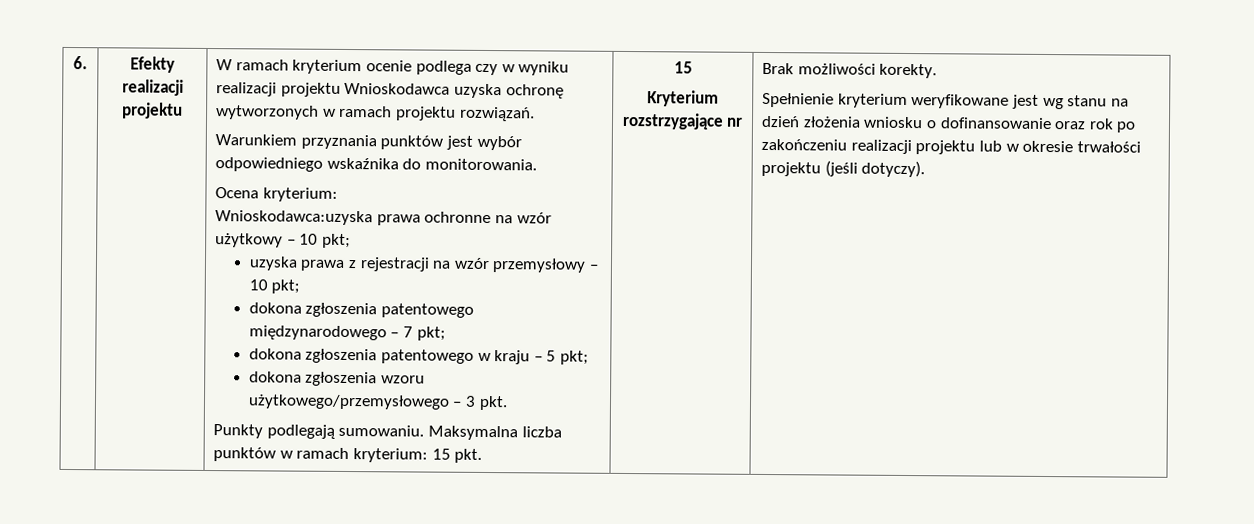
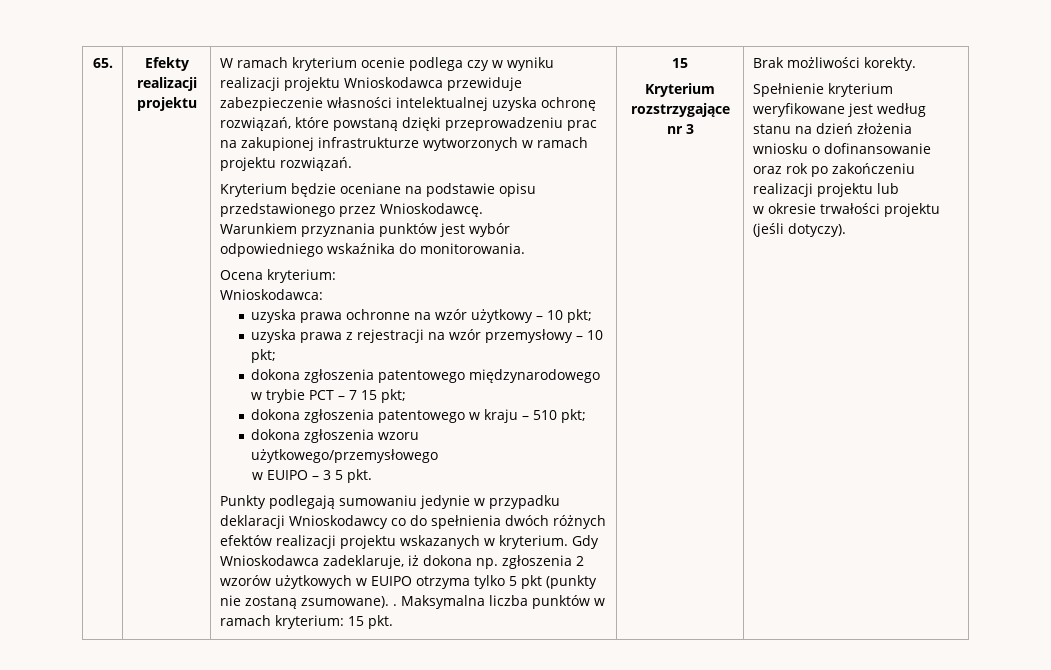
[73,56,88,70] 6. -> [92,58,113,68] 65.
[453,83,564,99] uzyska ochronę -> [446,77,522,91] [219,97,596,111] [219,117,597,131] [219,137,419,151] przewiduje zabezpieczenie własności intelektualnej uzyska ochronę rozwiązań, które powstaną dzięki przeprowadzeniu prac na zakupionej infrastrukturze
(535, 114) none -> [219,183,536,197] [219,203,483,217] // Kryterium będzie oceniane na podstawie opisu przedstawionego przez Wnioskodawcę.
[215,210,374,226] Wnioskodawca:uzyska -> [219,289,323,300] [251,309,297,323] Wnioskodawca: // uzyska
(387, 333) none -> [251,389,335,403] w trybie PCT
(414, 332) none -> [361,390,378,400] 15
[546,350,557,362] 5 -> [533,410,558,420] 510
(450, 402) none -> [252,470,309,480] // w EUIPO
(477, 401) none -> [335,470,344,480] 5
[338,424,425,437] sumowaniu. -> [338,495,560,509] [219,515,606,529] [219,535,599,549] [219,555,584,569] [219,575,597,589] [219,595,397,609] sumowaniu jedynie w przypadku deklaracji Wnioskodawcy co do spełnienia dwóch różnych efektów realizacji projektu wskazanych w kryterium. Gdy Wnioskodawca zadeklaruje, iż dokona np. zgłoszenia 2 wzorów użytkowych w EUIPO otrzyma tylko 5 pkt (punkty nie zostaną zsumowane). .
(744, 122) none -> [685,124,694,134] 3
[1042,97,1064,110] wg -> [876,103,926,117] według
(1002, 146) none -> (899, 188) //

